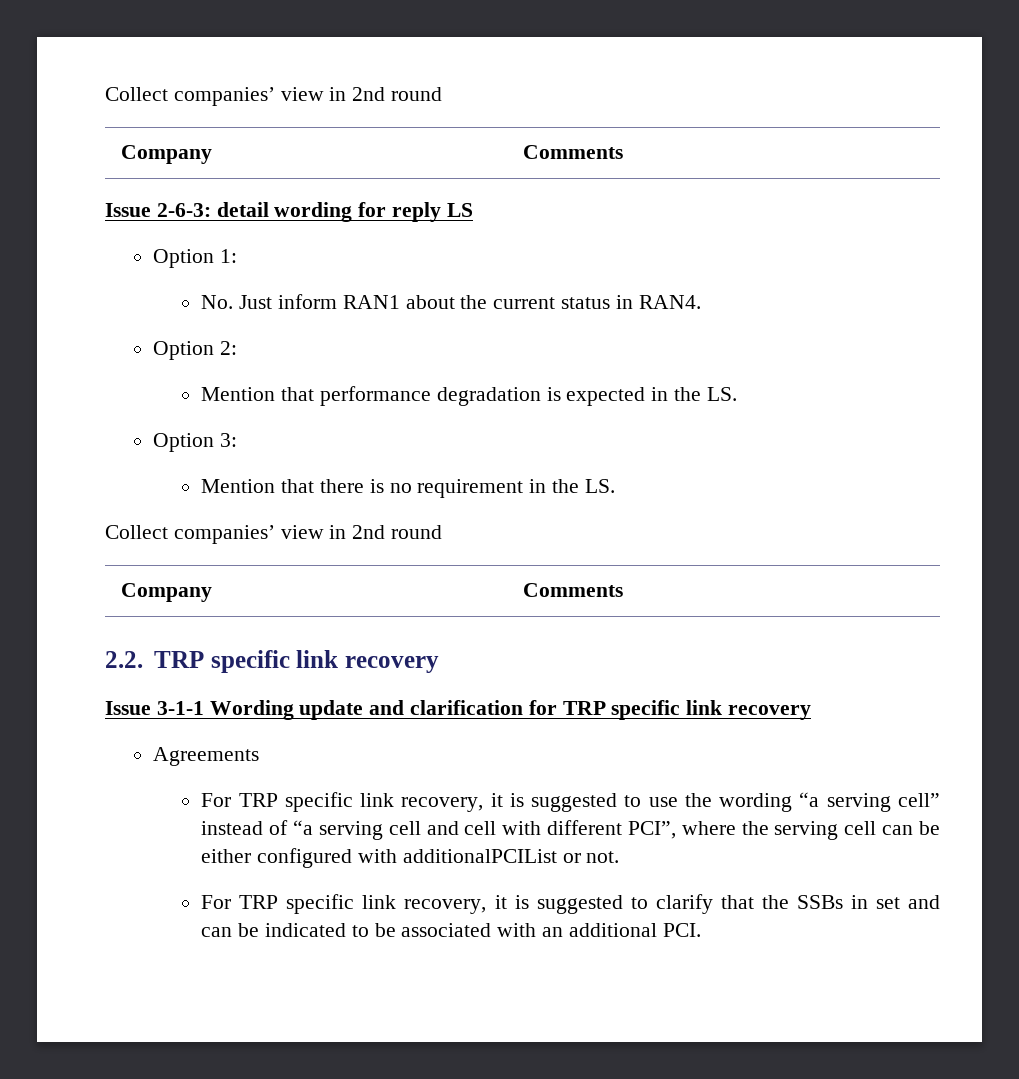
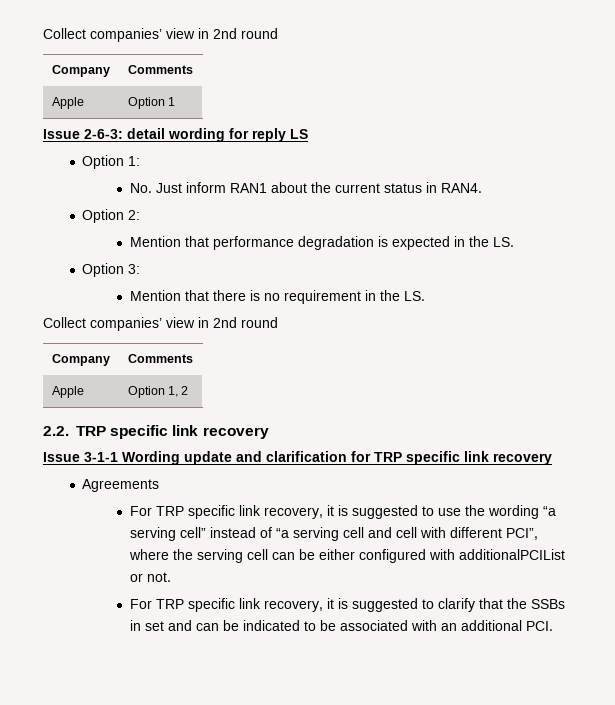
[105,87,443,106] [121,145,213,164] [523,145,624,159] Collect companies’ view in 2nd round // Company | Comments -> [43,28,278,42] [51,65,110,77] [127,65,193,74] [51,97,84,109] [127,97,176,109] Collect companies’ view in 2nd round // Company | Comments // Apple | Option 1
(624, 590) none -> [51,386,84,398] [127,386,189,398] // Apple | Option 1, 2

